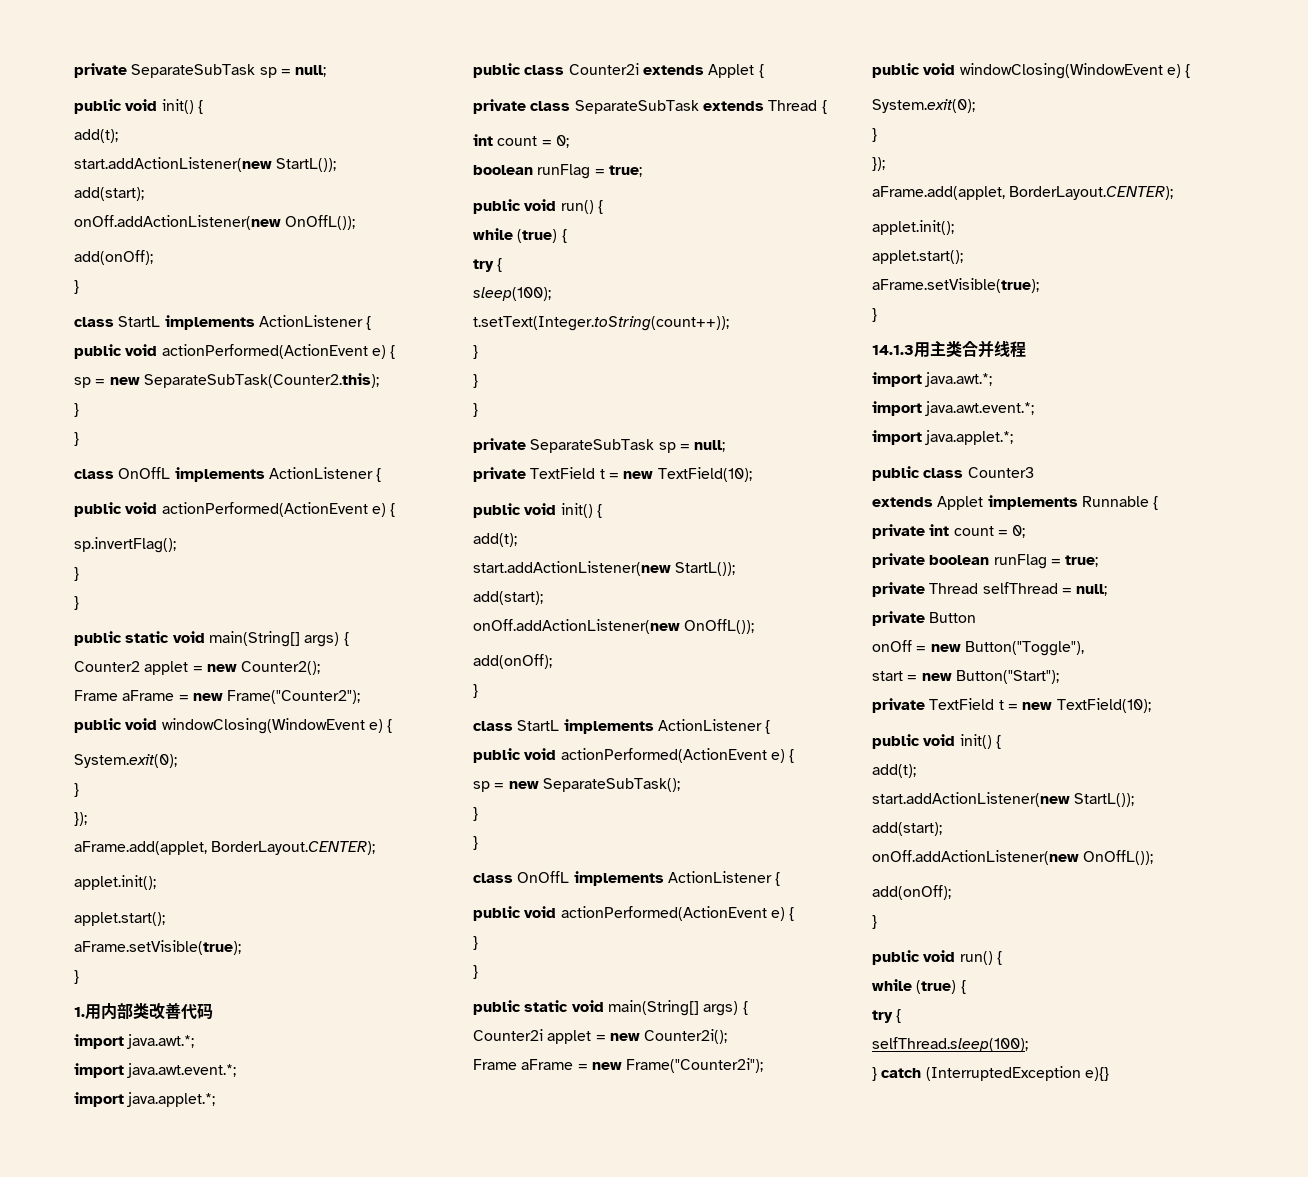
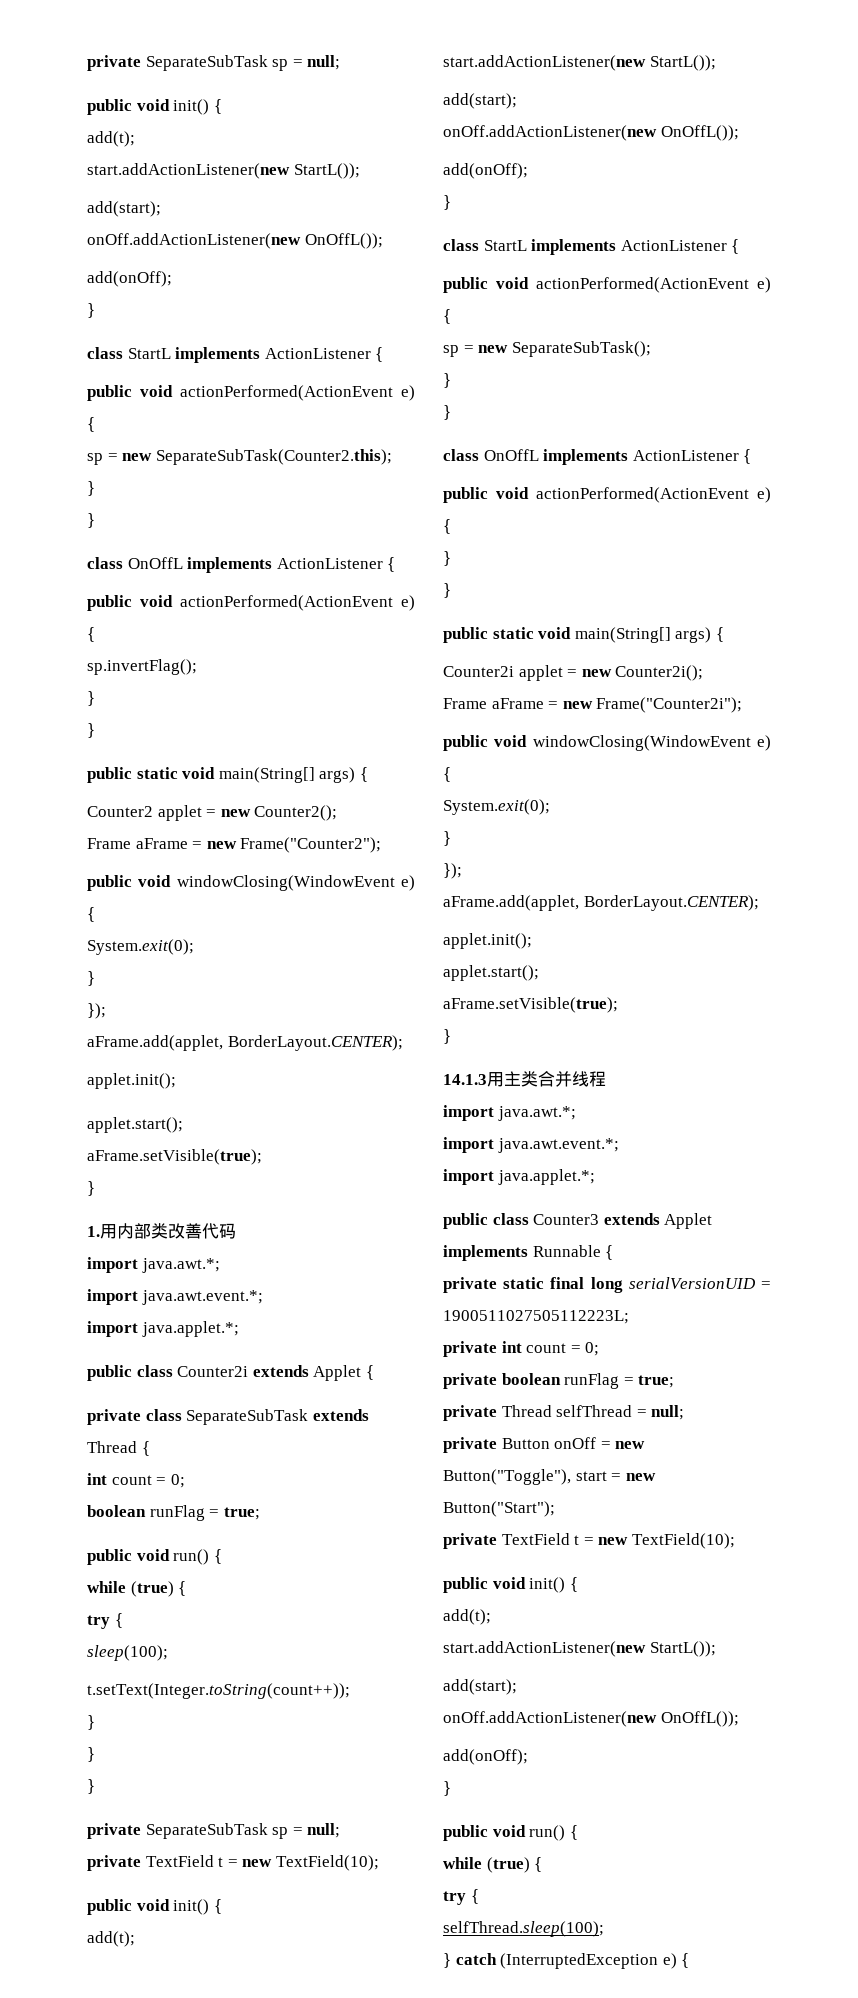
(1034, 472) // -> (600, 1219) none
(1159, 503) none -> [443,1277,771,1293] [443,1310,629,1324] // private static final long serialVersionUID = 1900511027505112223L;
(977, 617) // -> (550, 1443) none
(1084, 648) // -> (571, 1477) none
[1084,1067,1109,1081] e){} -> [662,1953,690,1969] e) {

